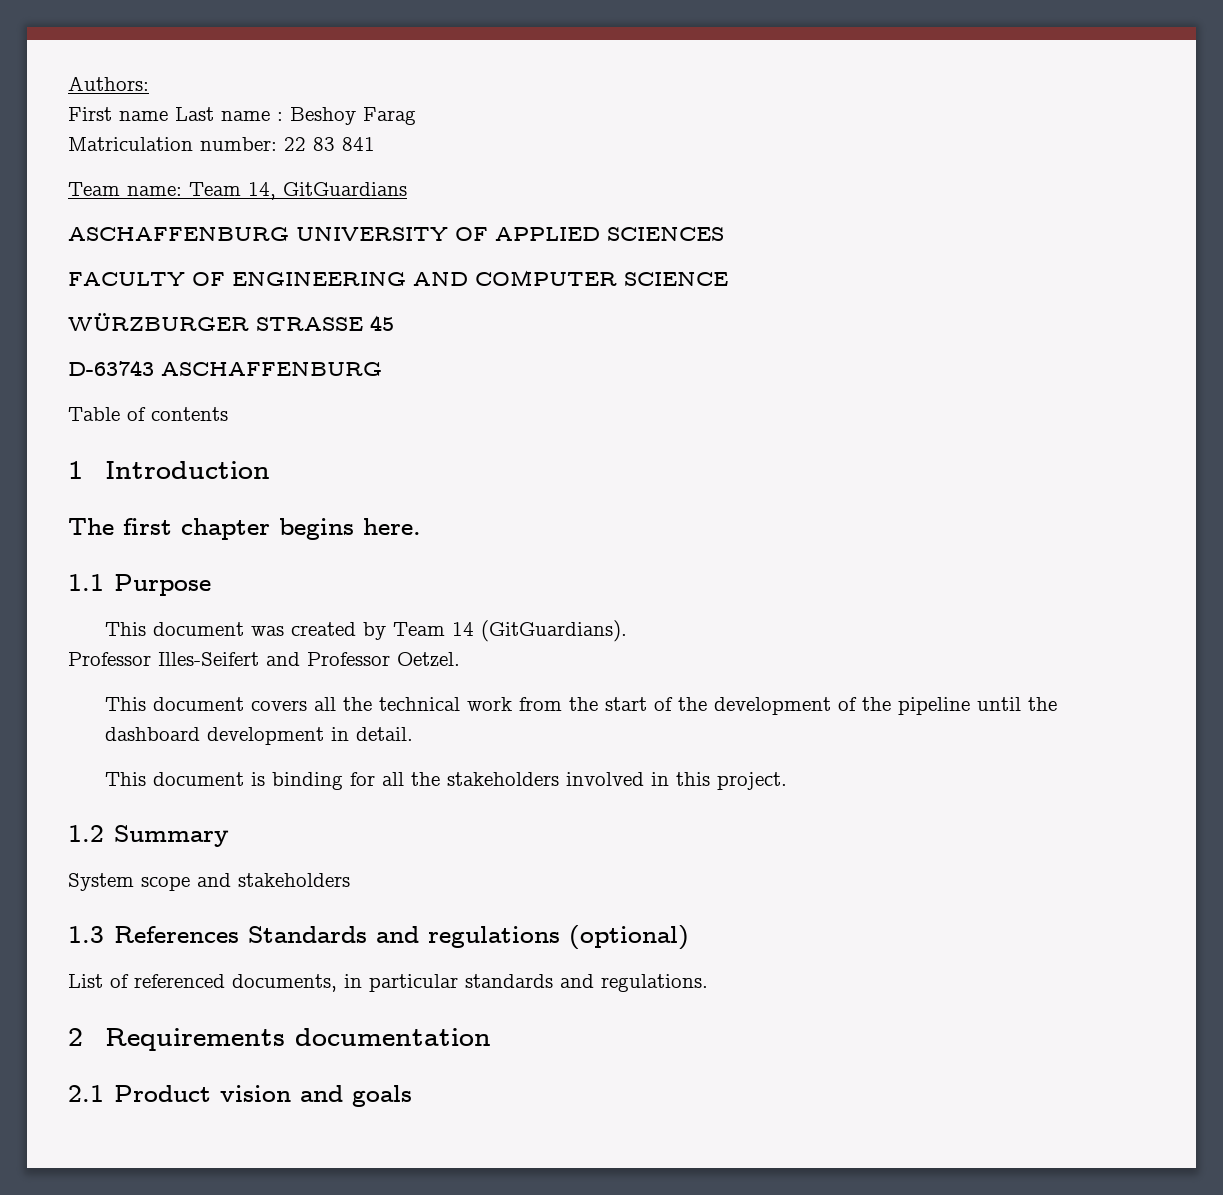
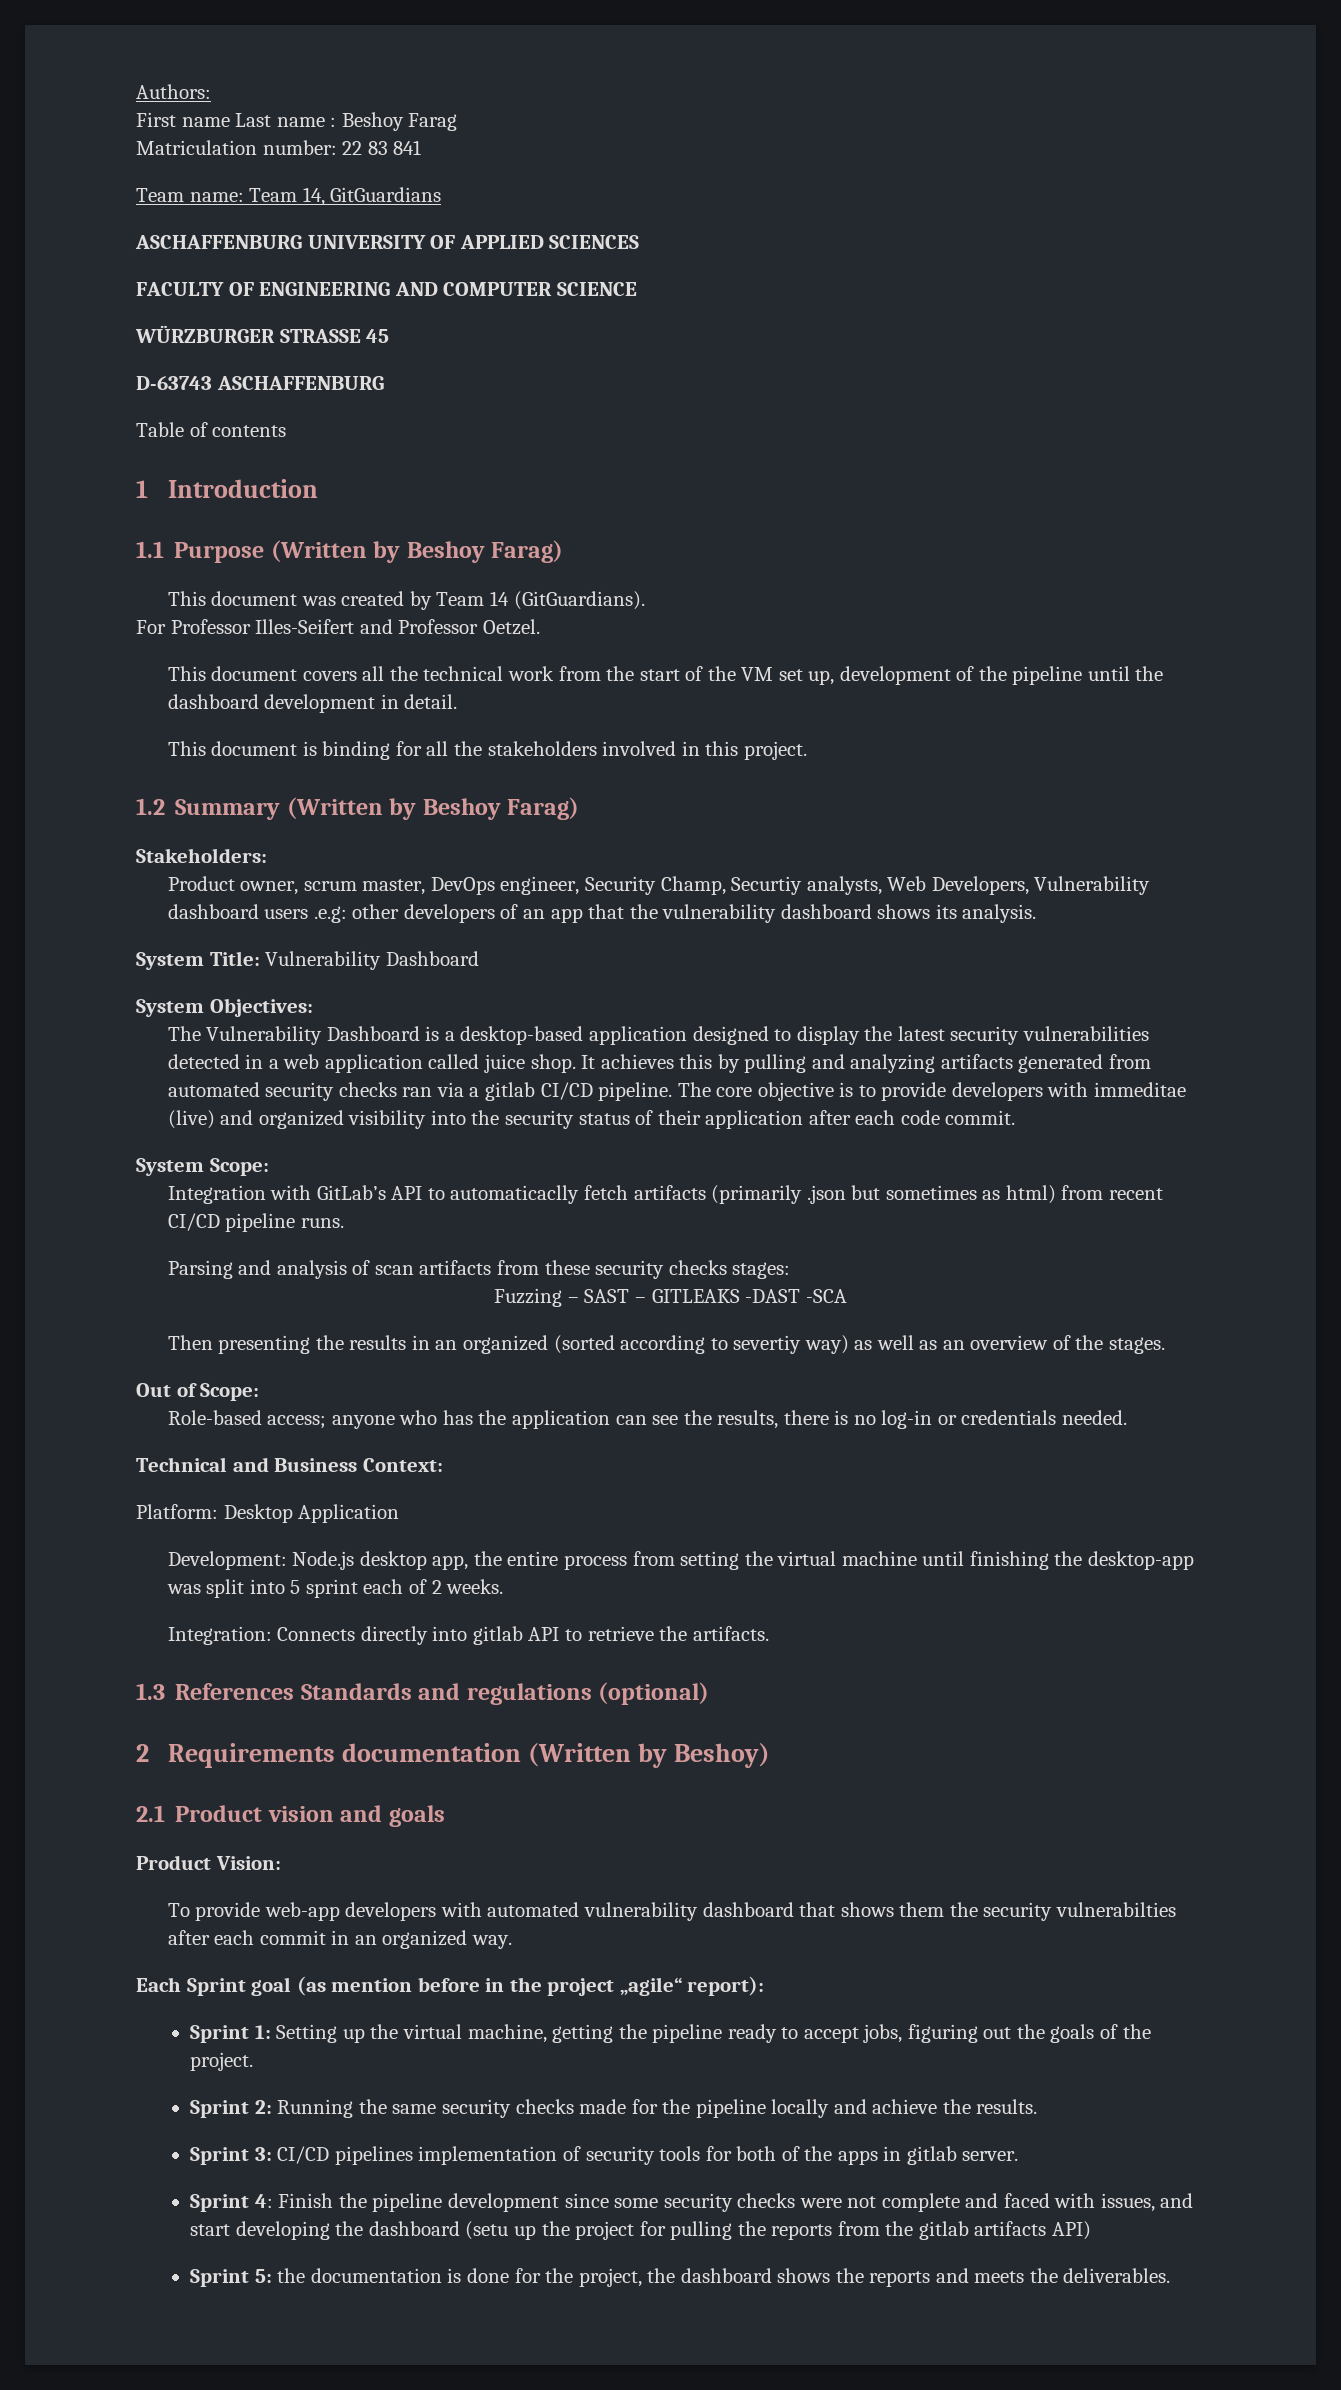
[68,518,421,540] [68,574,212,596] The first chapter begins here. // 1.1 Purpose -> [136,540,564,563] 1.1 Purpose (Written by Beshoy Farag)
(627, 631) none -> [136,620,166,634] For
(707, 704) none -> [741,667,835,685] VM set up,
[68,873,350,891] // System scope and stakeholders -> [286,797,580,820] [136,848,267,863] [167,876,1151,895] [167,904,1037,923] [136,951,479,970] [136,998,313,1017] [167,1026,1149,1045] [167,1054,1151,1073] [167,1082,1186,1101] [167,1110,1016,1129] [136,1158,269,1176] [167,1185,1163,1204] [167,1213,344,1232] [167,1260,791,1279] [494,1288,847,1307] [167,1335,1165,1354] [136,1383,260,1401] [167,1410,1127,1429] [136,1457,443,1472] [136,1504,400,1523] [167,1551,1194,1570] [166,1579,504,1598] [167,1626,769,1645] (Written by Beshoy Farag) // Stakeholders: // Product owner, scrum master, DevOps engineer, Security Champ, Securtiy analysts, Web Developers, Vulnerability dashboard users .e.g: other developers of an app that the vulnerability dashboard shows its analysis. // System Title: Vulnerability Dashboard // System Objectives: // The Vulnerability Dashboard is a desktop-based application designed to display the latest security vulnerabilities detected in a web application called juice shop. It achieves this by pulling and analyzing artifacts generated from automated security checks ran via a gitlab CI/CD pipeline. The core objective is to provide developers with immeditae (live) and organized visibility into the security status of their application after each code commit. // System Scope: // Integration with GitLab’s API to automaticaclly fetch artifacts (primarily .json but sometimes as html) from recent CI/CD pipeline runs. // Parsing and analysis of scan artifacts from these security checks stages: // Fuzzing – SAST – GITLEAKS -DAST -SCA // Then presenting the results in an organized (sorted according to severtiy way) as well as an overview of the stages. // Out of Scope: // Role-based access; anyone who has the application can see the results, there is no log-in or credentials needed. // Technical and Business Context: // Platform: Desktop Application // Development: Node.js desktop app, the entire process from setting the virtual machine until finishing the desktop-app was split into 5 sprint each of 2 weeks. // Integration: Connects directly into gitlab API to retrieve the artifacts.
[68,974,708,992] // List of referenced documents, in particular standards and regulations. -> (710, 1693) none
(491, 1037) none -> [527,1743,770,1768] (Written by Beshoy)
(413, 1096) none -> [136,1855,281,1870] [167,1902,1176,1921] [167,1930,512,1949] [136,1976,765,1996] [190,2024,1151,2043] [190,2052,254,2071] [190,2099,1038,2118] [190,2146,1019,2165] [190,2193,1194,2212] [190,2221,1091,2240] [190,2268,1171,2287] // Product Vision: // To provide web-app developers with automated vulnerability dashboard that shows them the security vulnerabilties after each commit in an organized way. // Each Sprint goal (as mention before in the project „agile“ report): // Sprint 1: Setting up the virtual machine, getting the pipeline ready to accept jobs, figuring out the goals of the project. // Sprint 2: Running the same security checks made for the pipeline locally and achieve the results. // Sprint 3: CI/CD pipelines implementation of security tools for both of the apps in gitlab server. // Sprint 4: Finish the pipeline development since some security checks were not complete and faced with issues, and start developing the dashboard (setu up the project for pulling the reports from the gitlab artifacts API) // Sprint 5: the documentation is done for the project, the dashboard shows the reports and meets the deliverables.

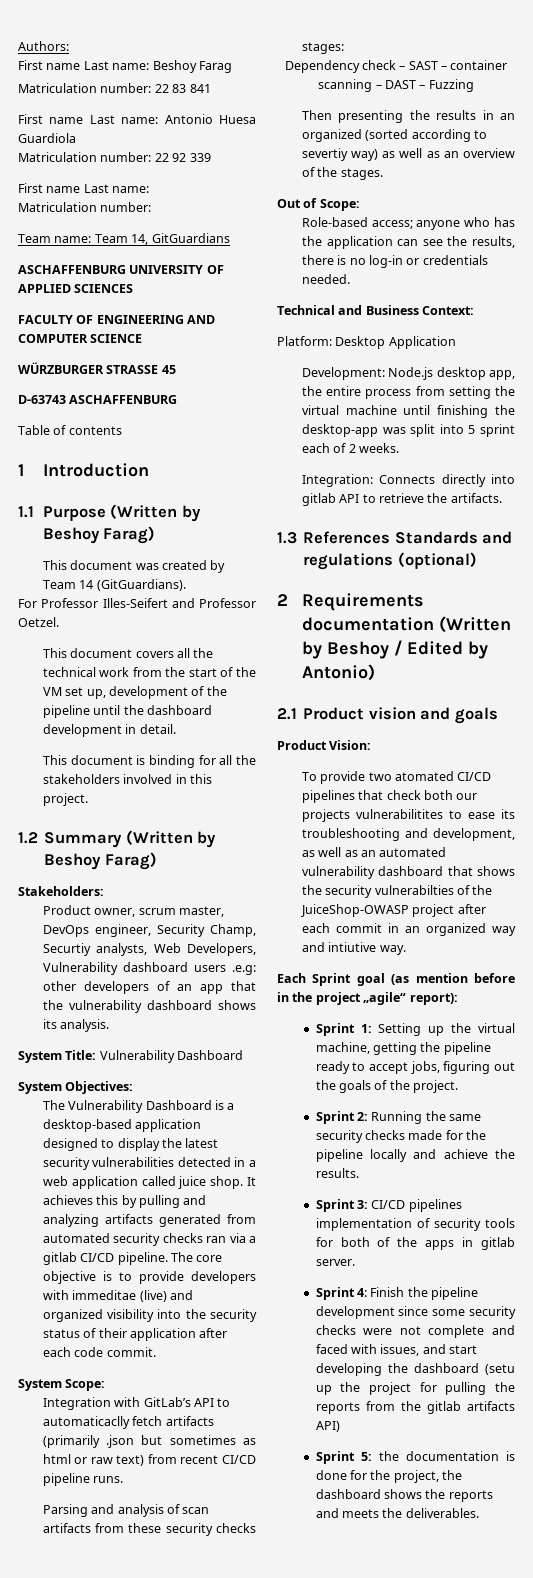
[276,117,337,127] name : -> [112,63,150,70] name:
(422, 147) none -> [18,114,256,124] [18,133,76,143] [18,152,211,162] [18,183,150,193] [18,202,152,212] // First name Last name: Antonio Huesa Guardiola // Matriculation number: 22 92 339 // First name Last name: // Matriculation number:
[1005,1185,1056,1204] html) -> [42,1454,145,1466] html or raw text)
[494,1288,563,1307] Fuzzing -> [284,60,396,73] Dependency check
[651,1289,847,1303] GITLEAKS -DAST -SCA -> [450,60,508,70] [318,79,474,92] container scanning – DAST – Fuzzing
[673,1743,770,1768] Beshoy) -> [326,640,488,659] [301,664,375,681] Beshoy / Edited by Antonio)
[264,1902,482,1921] web-app developers with -> [368,771,492,781] [301,790,478,803] [301,809,515,822] [301,828,515,841] [301,847,376,857] two atomated CI/CD pipelines that check both our projects vulnerabilitites to ease its troubleshooting and development, as well as an
[899,1902,945,1917] them -> (515, 871) none
(1176, 1909) none -> [456,885,493,895] [300,904,455,917] of the JuiceShop-OWASP project
(468, 1939) none -> [492,926,516,936] [301,942,377,952] way and intiutive

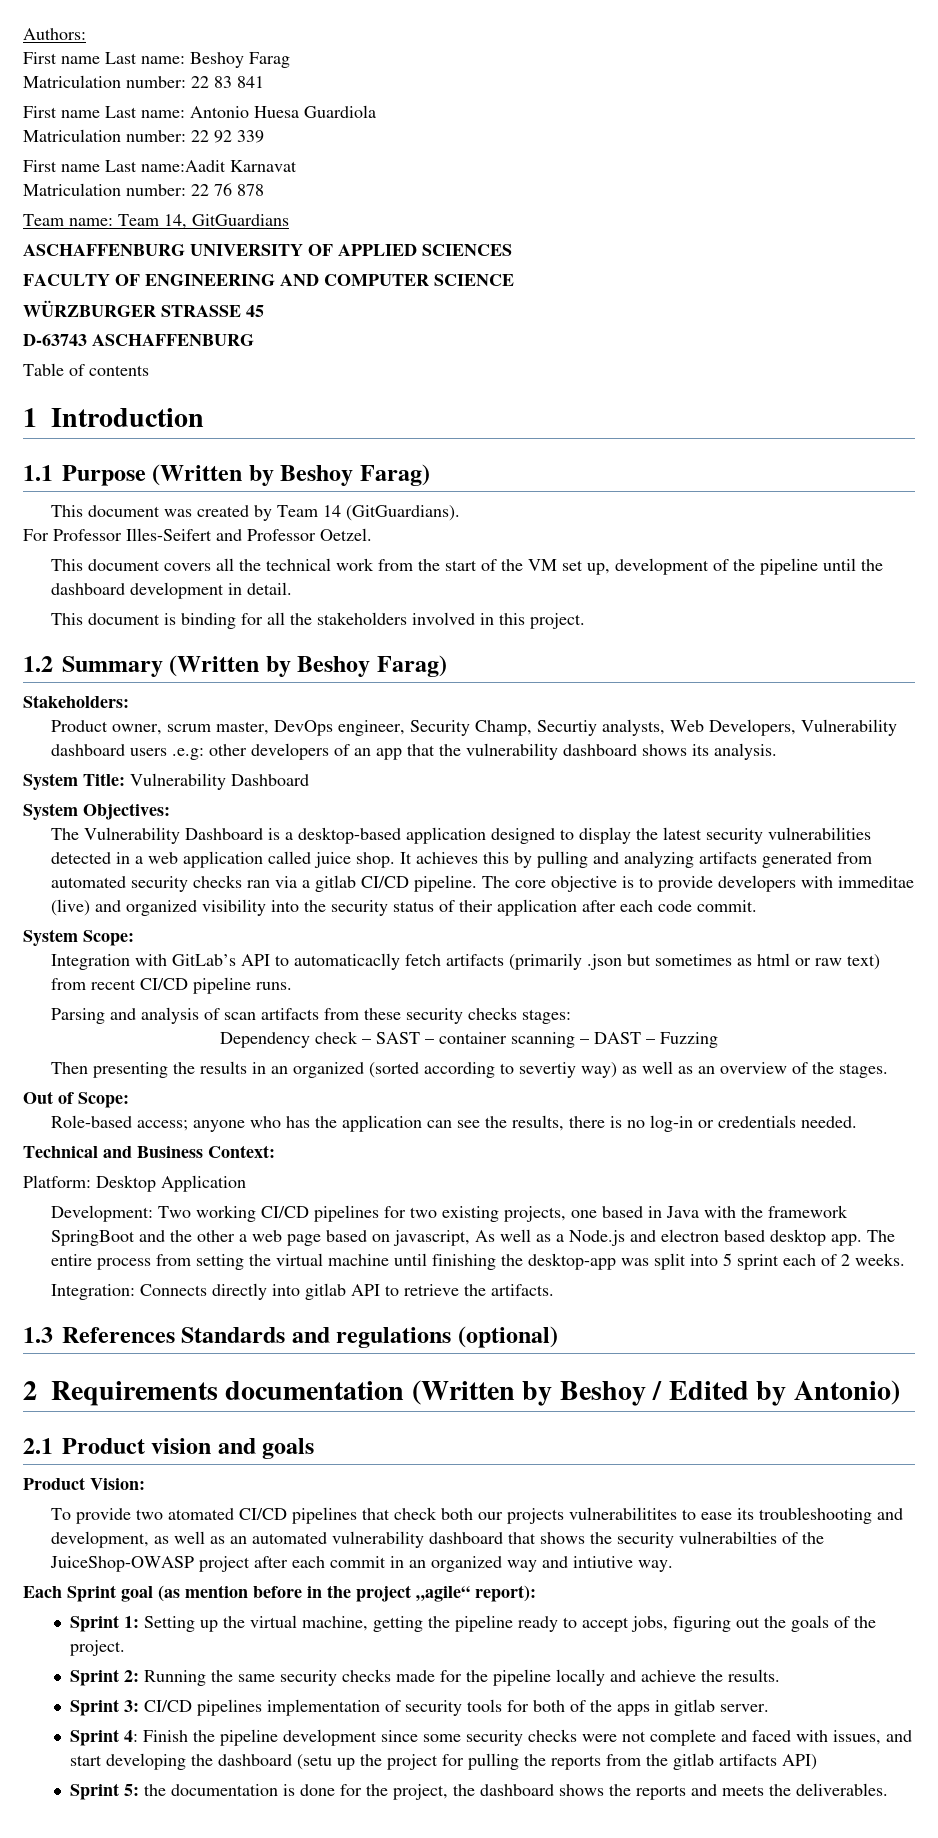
[112,186,150,193] [18,202,152,212] name: // Matriculation number: -> [141,160,297,172] [23,183,264,196] name:Aadit Karnavat // Matriculation number: 22 76 878
[388,367,515,380] [301,386,322,396] Node.js desktop app, the -> [157,1205,848,1222] [50,1229,895,1246] Two working CI/CD pipelines for two existing projects, one based in Java with the framework SpringBoot and the other a web page based on javascript, As well as a Node.js and electron based desktop app. The

